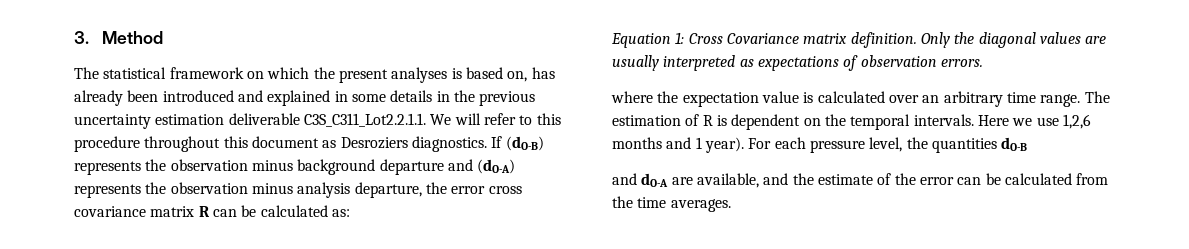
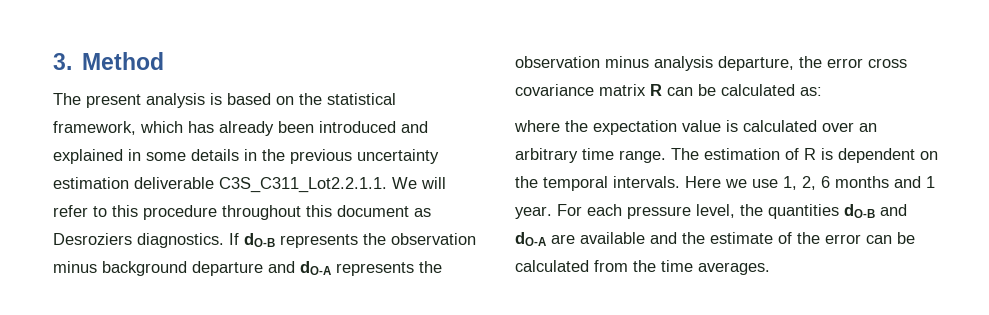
[103,67,528,83] statistical framework on which the present analyses is based on, -> [86,93,396,108] [53,121,183,135] present analysis is based on the statistical framework, which
[505,136,544,151] (dO-B) -> [244,233,275,247] dO-B
[477,159,516,174] (dO-A) -> [300,261,331,275] dO-A
[611,32,1107,48] [612,55,983,71] // Equation 1: Cross Covariance matrix definition. Only the diagonal values are usually interpreted as expectations of observation errors. -> (822, 91) none
[1062,114,1091,129] 1,2,6 -> [783,176,830,190] 1, 2, 6
[704,137,744,153] year). -> [515,206,552,219] year.
(1028, 144) // -> (875, 211) none
[696,173,759,188] available, -> [580,232,645,244] available

